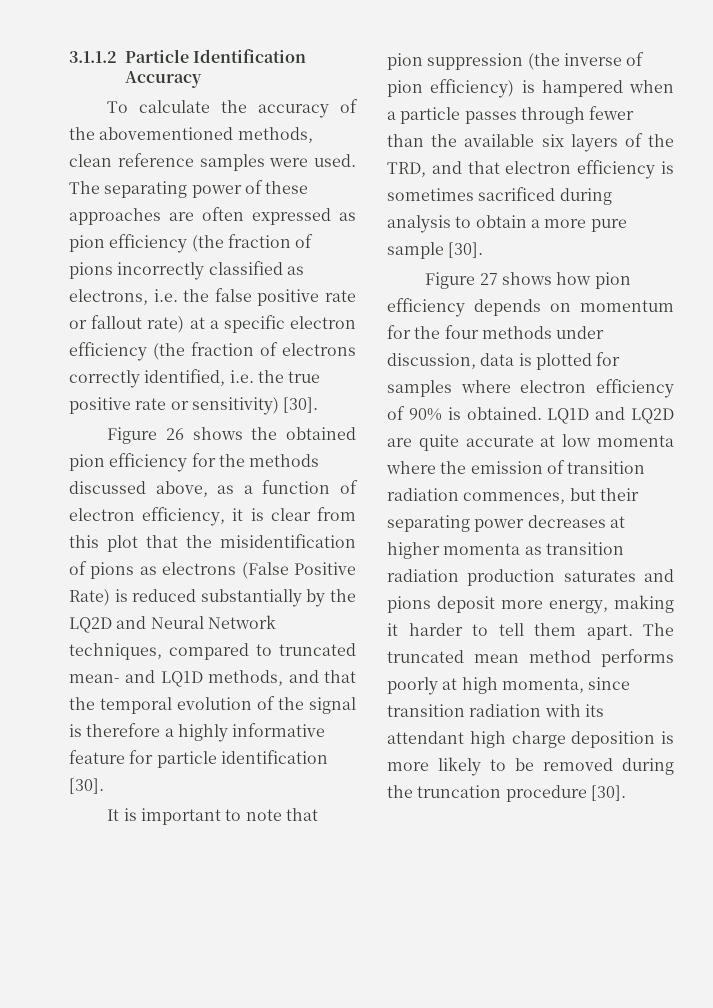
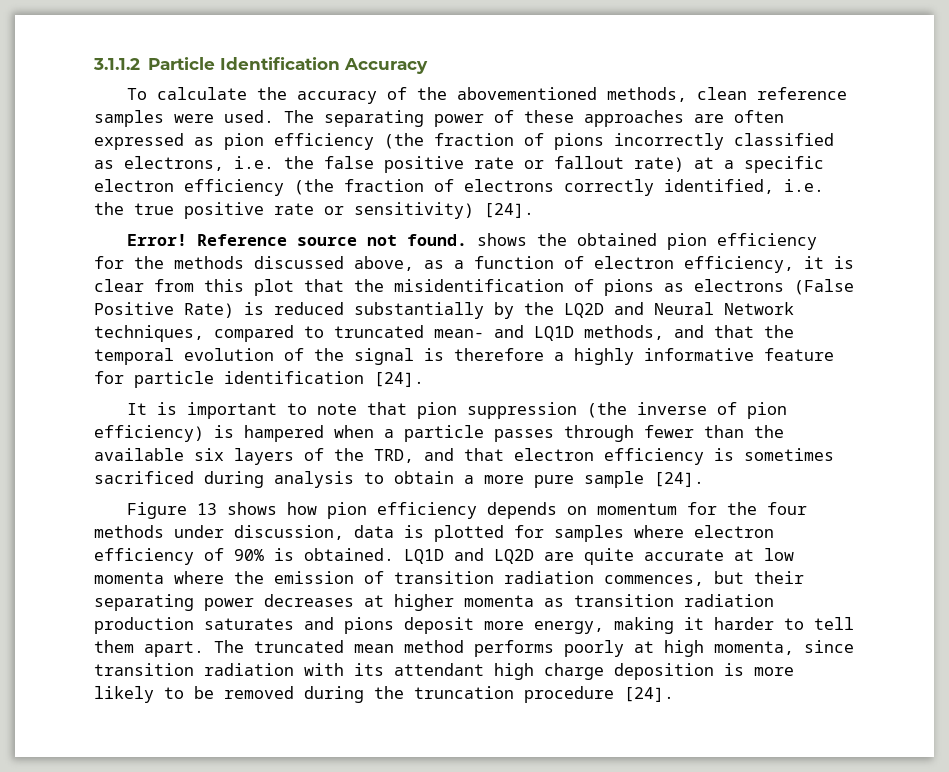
[283,397,319,413] [107,427,185,444] [30]. // Figure 26 -> [484,203,534,218] [127,234,468,246] [24]. // Error! Reference source not found.
[69,778,104,794] [30]. -> [374,372,424,387] [24].
[448,242,484,258] [425,272,498,289] [30]. // Figure 27 -> [654,472,704,487] [127,502,218,519] [24]. // Figure 13
[590,785,626,801] [30]. -> [624,687,674,702] [24].

